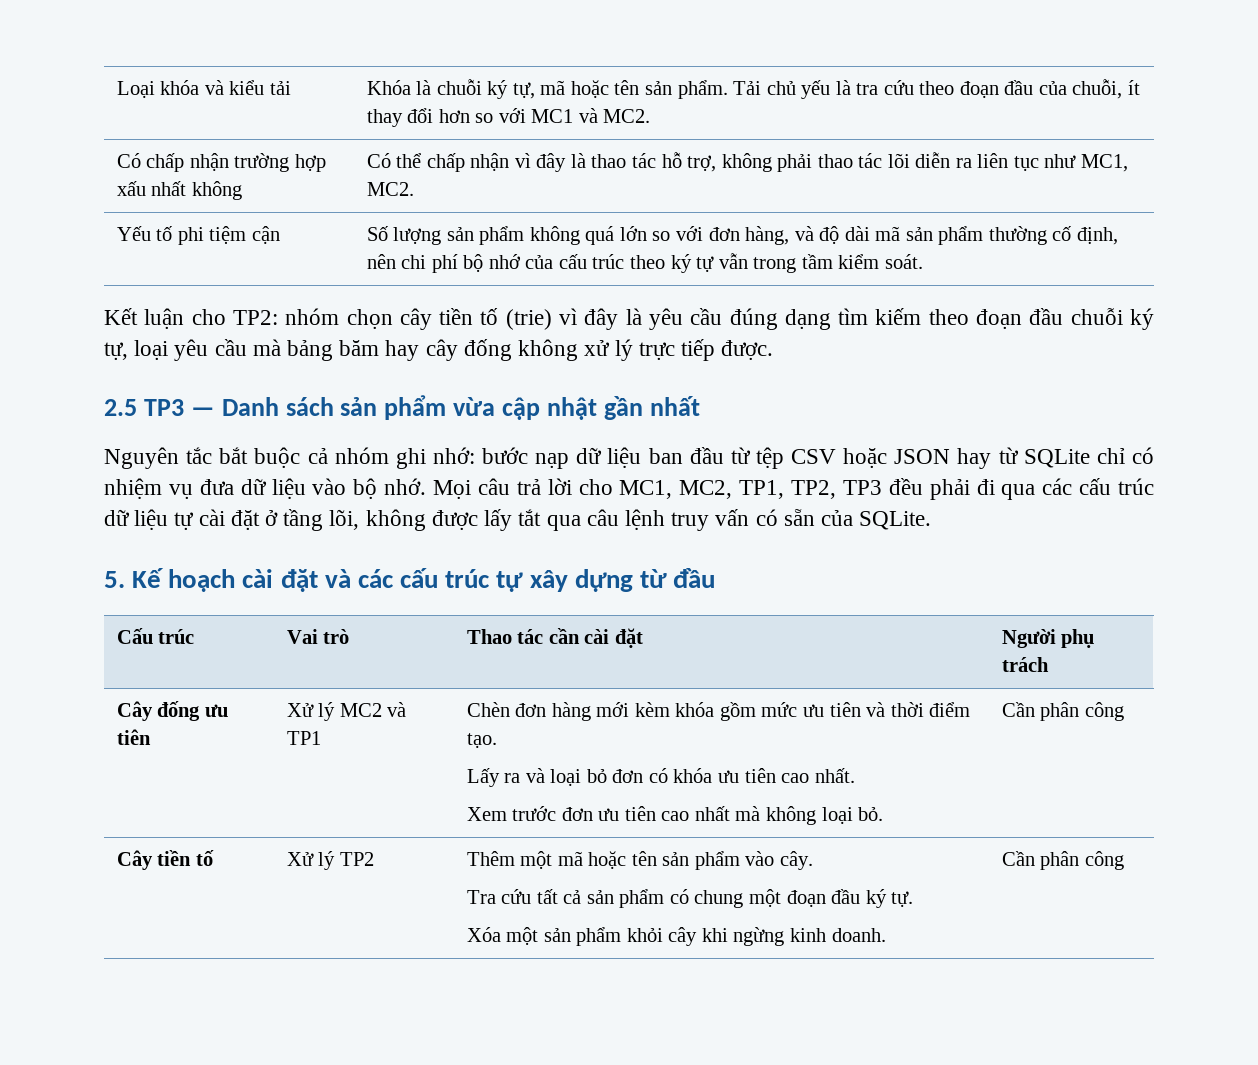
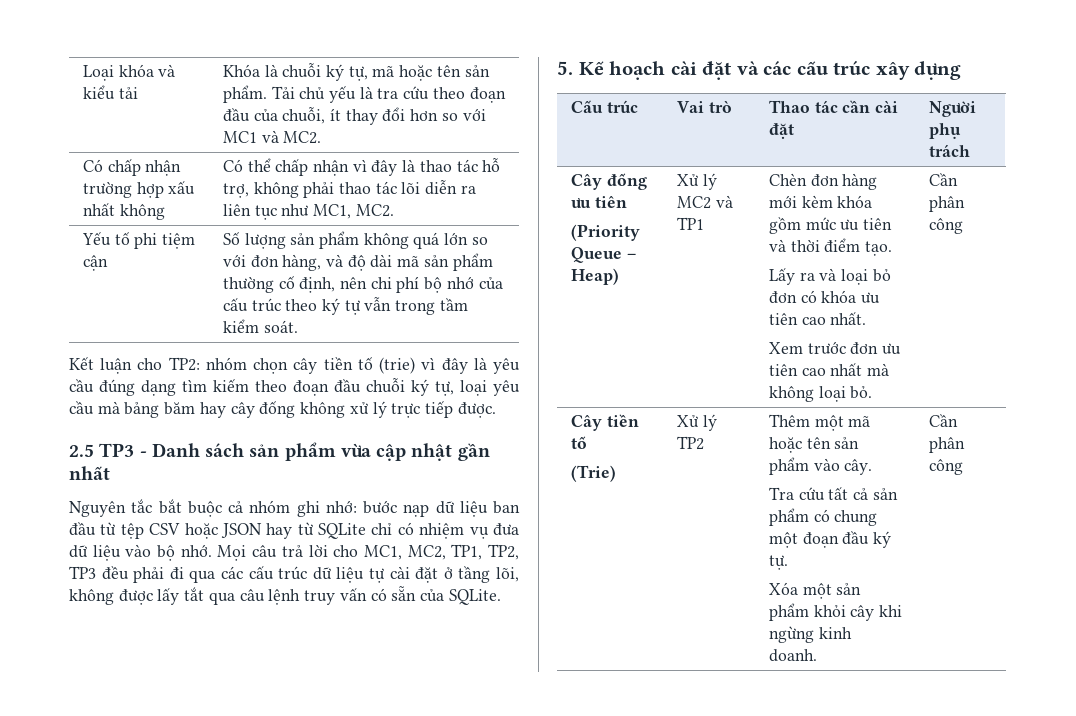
[190,407,215,416] — -> [139,451,147,457] -
[496,571,524,592] tự -> (871, 68) none
[639,568,716,588] từ đầu -> (962, 70) none
(151, 737) none -> [570,224,640,241] [570,247,636,263] [570,268,619,285] // (Priority Queue – Heap)
(214, 858) none -> [570,465,616,482] // (Trie)

